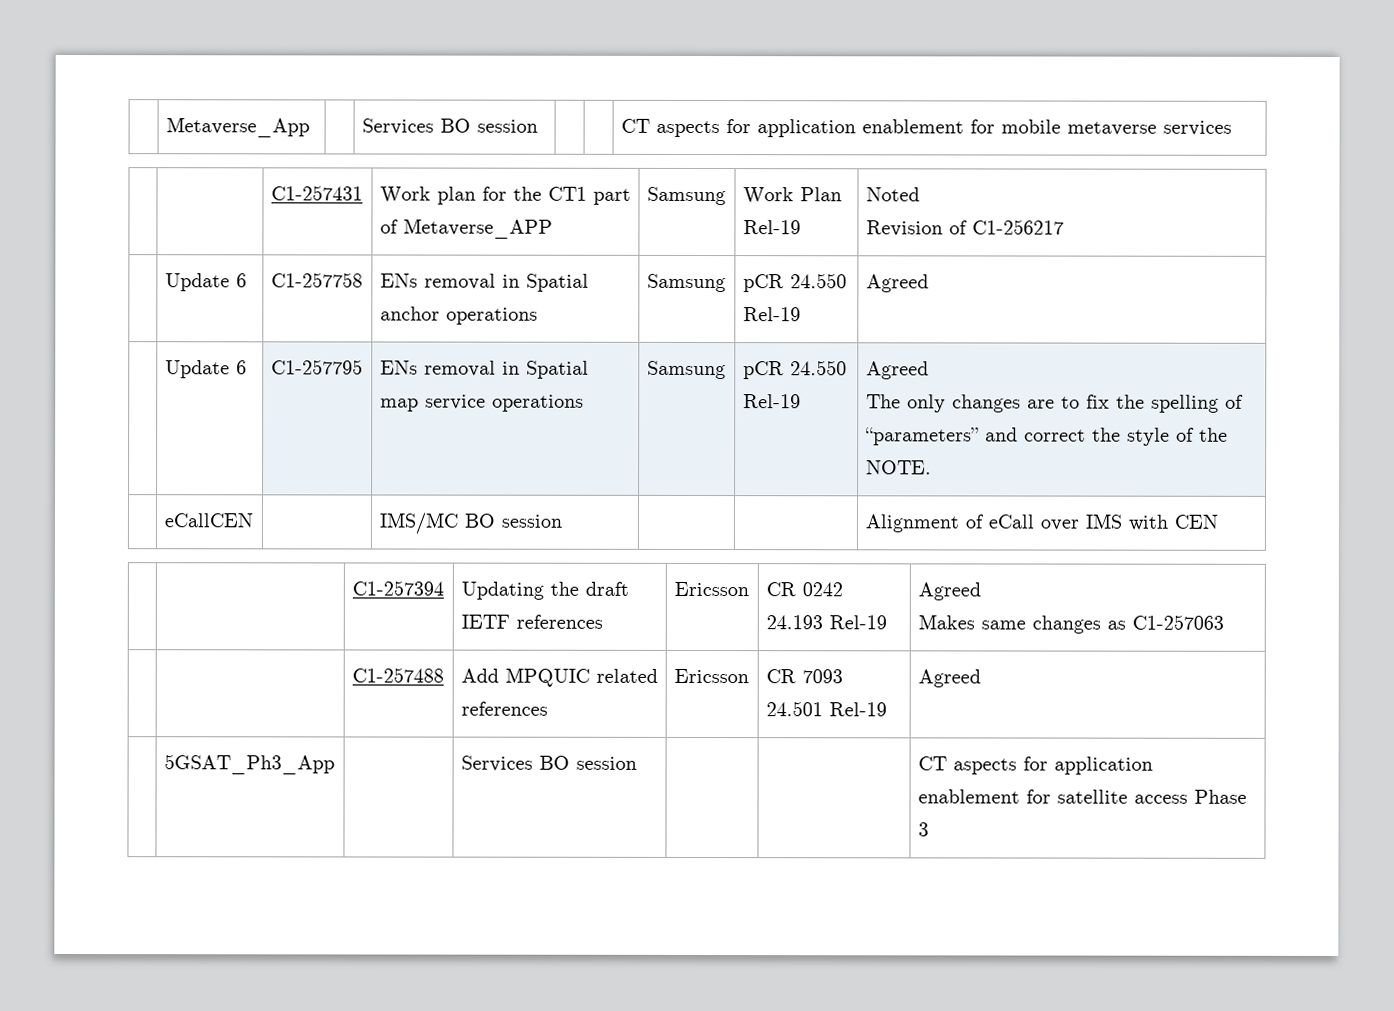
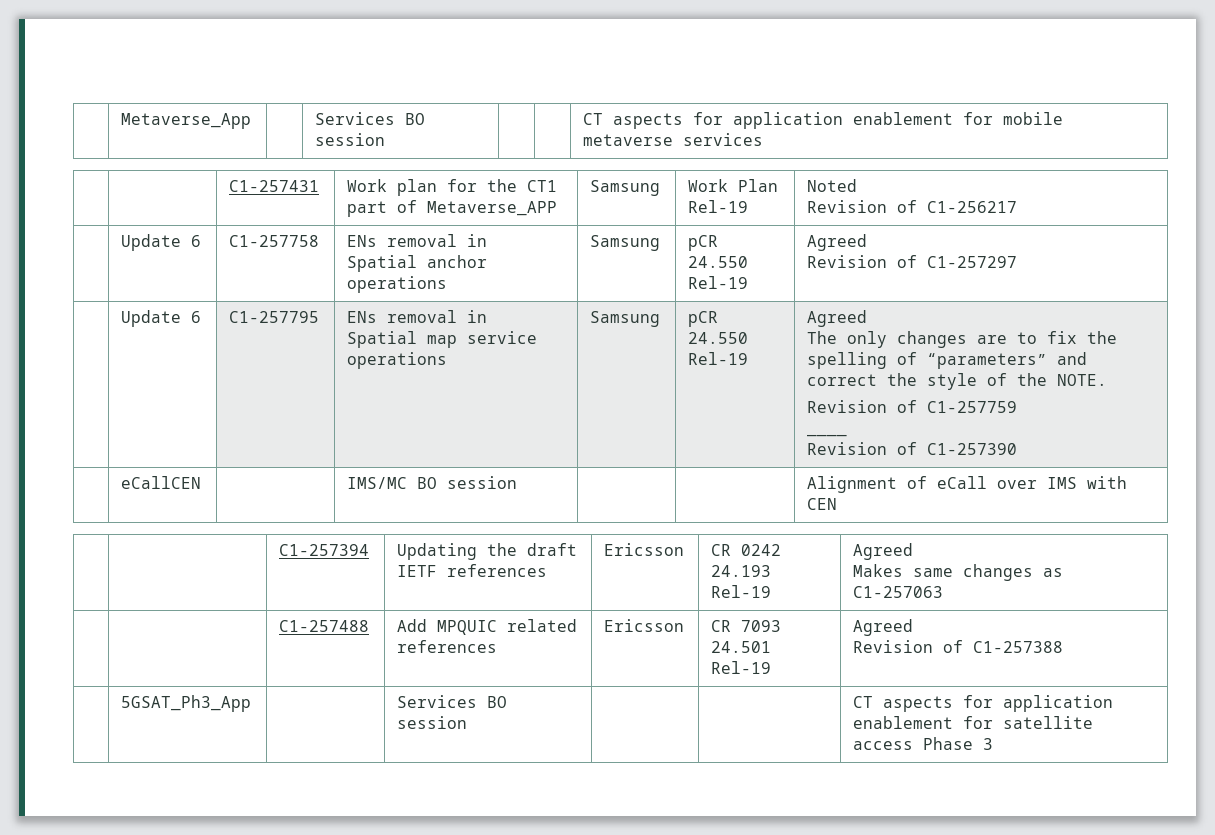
(929, 283) none -> [807,255,1018,268] // Revision of C1-257297
(932, 467) none -> [807,400,1018,413] [807,434,848,437] [807,442,1018,455] // Revision of C1-257759 // ____ // Revision of C1-257390
(981, 678) none -> [853,640,1064,653] // Revision of C1-257388

